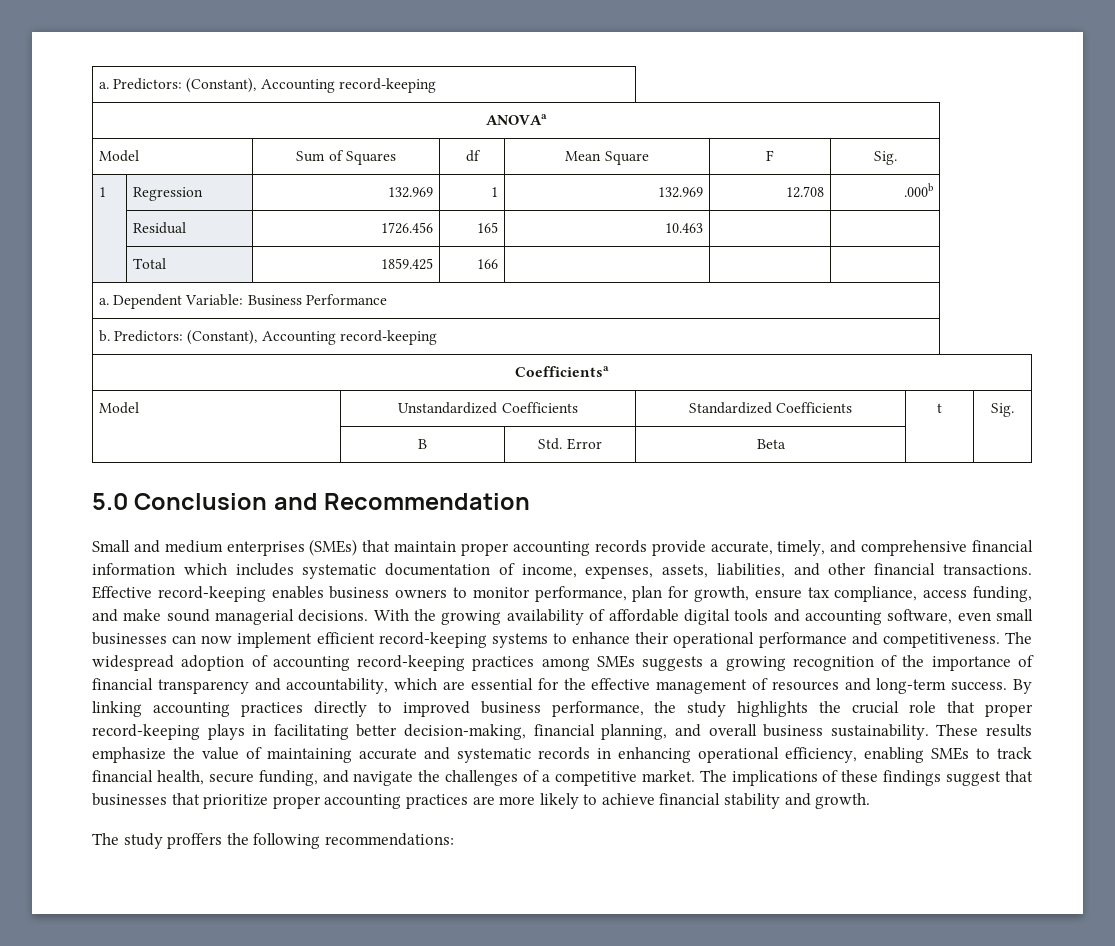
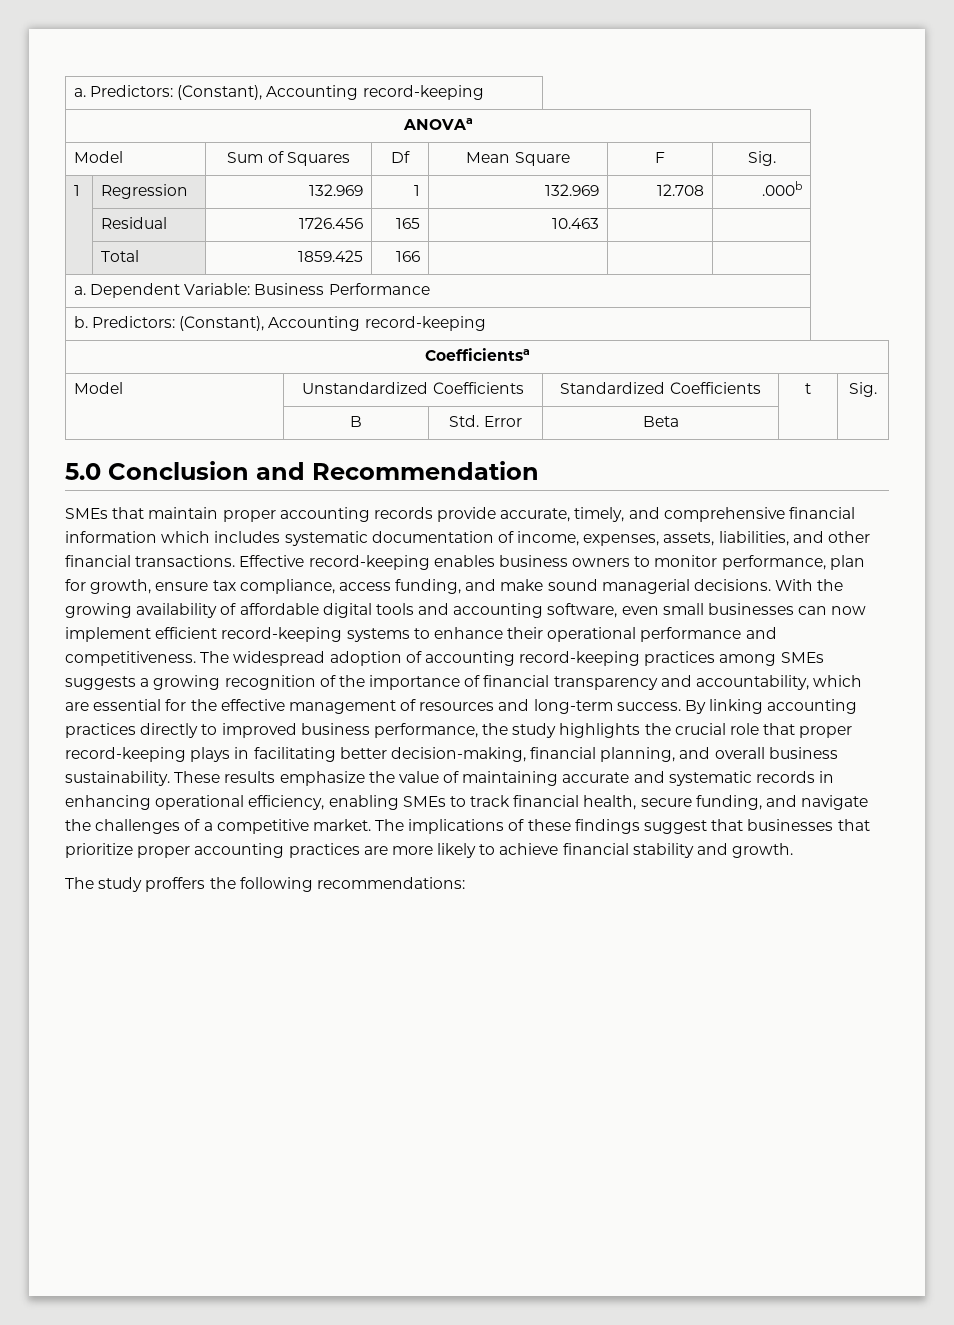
[465,150,481,162] df -> [391,151,410,163] Df
[92,539,358,556] Small and medium enterprises (SMEs) -> [65,508,108,519] SMEs

